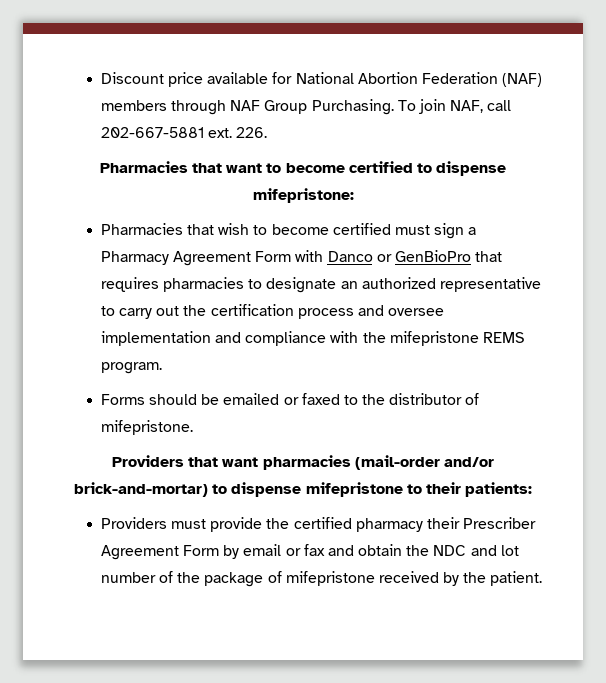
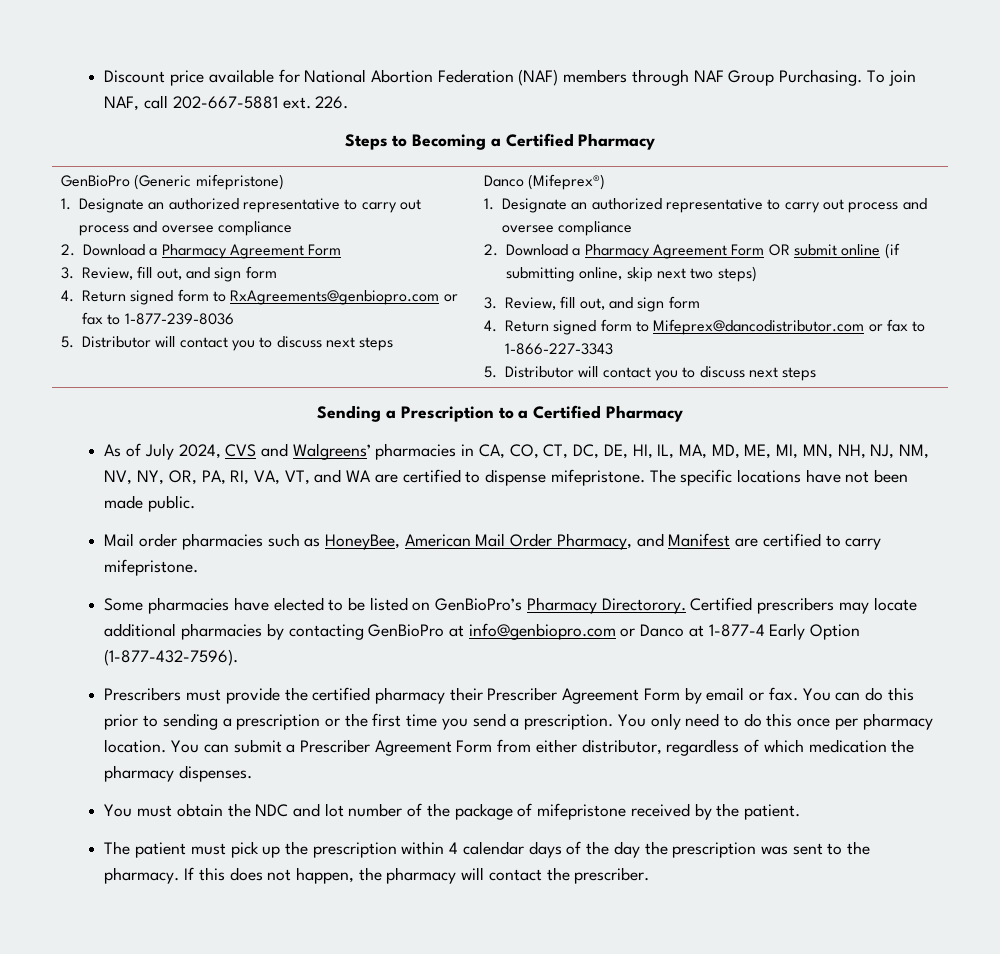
[99,161,507,176] [252,188,354,203] [100,223,477,239] [100,250,503,266] [100,277,541,293] [100,304,445,319] [100,331,525,346] [100,362,162,374] [100,393,480,405] [100,420,193,435] [112,455,494,470] [73,482,533,497] [100,517,167,529] Pharmacies that want to become certified to dispense mifepristone: // Pharmacies that wish to become certified must sign a Pharmacy Agreement Form with Danco or GenBioPro that requires pharmacies to designate an authorized representative to carry out the certification process and oversee implementation and compliance with the mifepristone REMS program. // Forms should be emailed or faxed to the distributor of mifepristone. // Providers that want pharmacies (mail-order and/or brick-and-mortar) to dispense mifepristone to their patients: // Providers -> [344,133,656,150] [61,174,284,190] [61,198,421,213] [79,221,293,236] [61,244,342,259] [61,266,277,282] [61,289,458,305] [82,312,234,325] [61,336,394,351] [484,174,606,190] [484,198,927,213] [502,221,633,236] [484,243,900,259] [506,266,757,282] [484,296,700,312] [484,319,926,335] [505,343,614,355] [484,366,817,381] [317,405,683,422] [104,443,930,460] [104,469,909,486] [104,495,196,512] [104,533,882,550] [104,559,199,576] [104,597,917,614] [104,623,861,640] [104,649,239,666] [104,687,182,701] Steps to Becoming a Certified Pharmacy // GenBioPro (Generic mifepristone) // 1. Designate an authorized representative to carry out process and oversee compliance // 2. Download a Pharmacy Agreement Form // 3. Review, fill out, and sign form // 4. Return signed form to RxAgreements@genbiopro.com or fax to 1-877-239-8036 // 5. Distributor will contact you to discuss next steps | Danco (Mifeprex®) // 1. Designate an authorized representative to carry out process and oversee compliance // 2. Download a Pharmacy Agreement Form OR submit online (if submitting online, skip next two steps) // 3. Review, fill out, and sign form // 4. Return signed form to Mifeprex@dancodistributor.com or fax to 1-866-227-3343 // 5. Distributor will contact you to discuss next steps // Sending a Prescription to a Certified Pharmacy // As of July 2024, CVS and Walgreens’ pharmacies in CA, CO, CT, DC, DE, HI, IL, MA, MD, ME, MI, MN, NH, NJ, NM, NV, NY, OR, PA, RI, VA, VT, and WA are certified to dispense mifepristone. The specific locations have not been made public. // Mail order pharmacies such as HoneyBee, American Mail Order Pharmacy, and Manifest are certified to carry mifepristone. // Some pharmacies have elected to be listed on GenBioPro’s Pharmacy Directorory. Certified prescribers may locate additional pharmacies by contacting GenBioPro at info@genbiopro.com or Danco at 1-877-4 Early Option (1-877-432-7596). // Prescribers
[303,544,354,556] fax and -> [768,687,914,701] [104,713,933,730] [104,739,915,756] [104,765,253,782] [104,804,173,817] fax. You can do this prior to sending a prescription or the first time you send a prescription. You only need to do this once per pharmacy location. You can submit a Prescriber Agreement Form from either distributor, regardless of which medication the pharmacy dispenses. // You must
(543, 578) none -> [104,841,871,858] [104,867,650,884] // The patient must pick up the prescription within 4 calendar days of the day the prescription was sent to the pharmacy. If this does not happen, the pharmacy will contact the prescriber.

